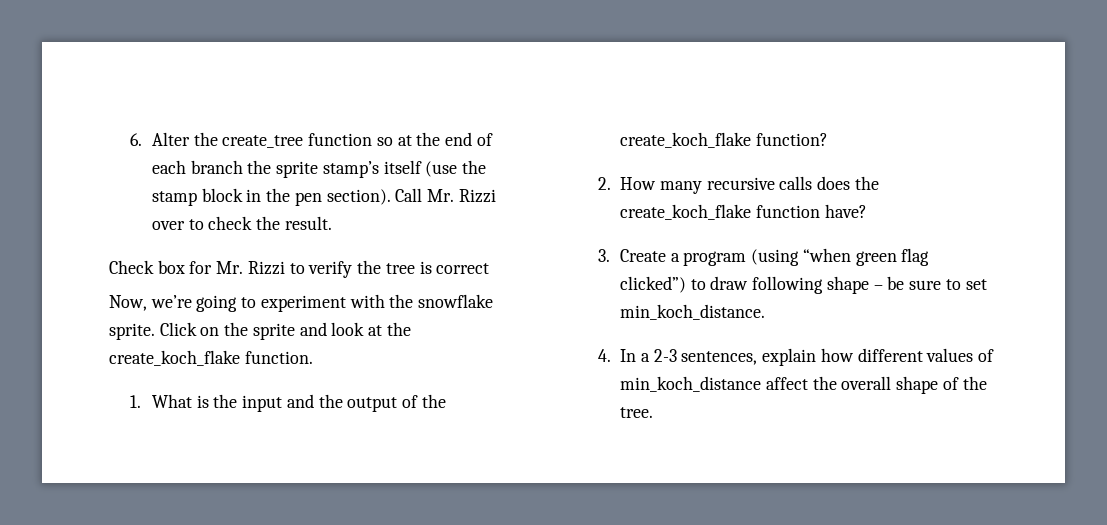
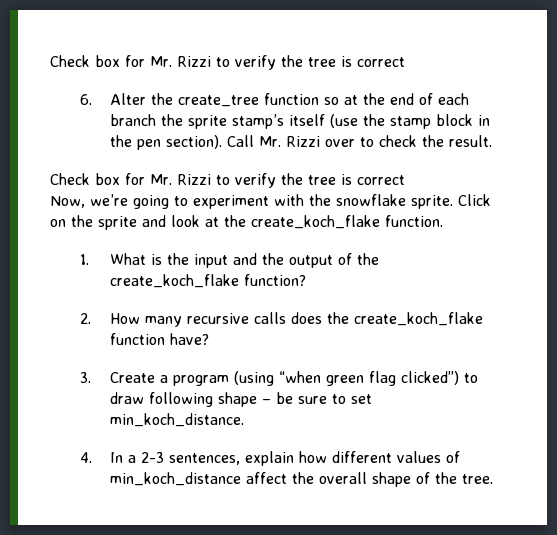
(130, 139) none -> [50,55,405,70] Check box for Mr. Rizzi to verify the tree is correct //

